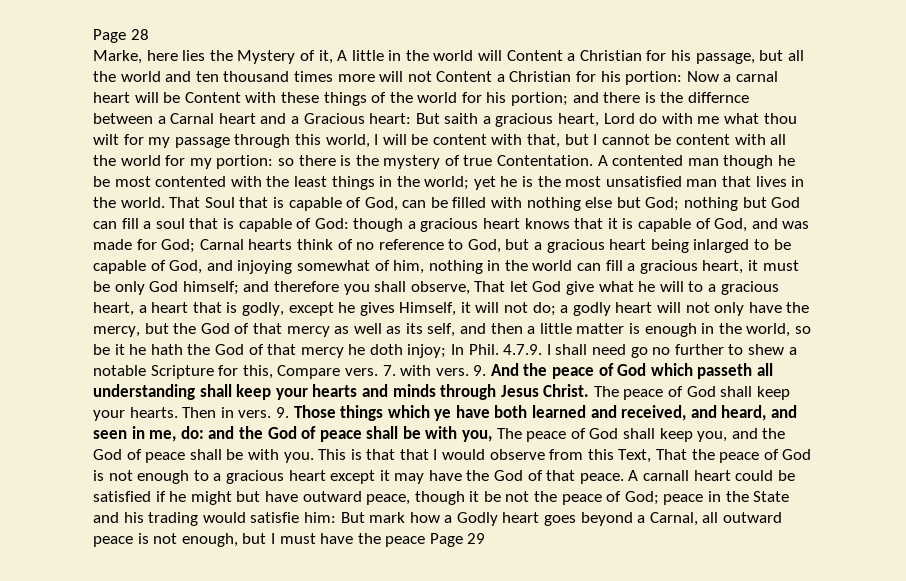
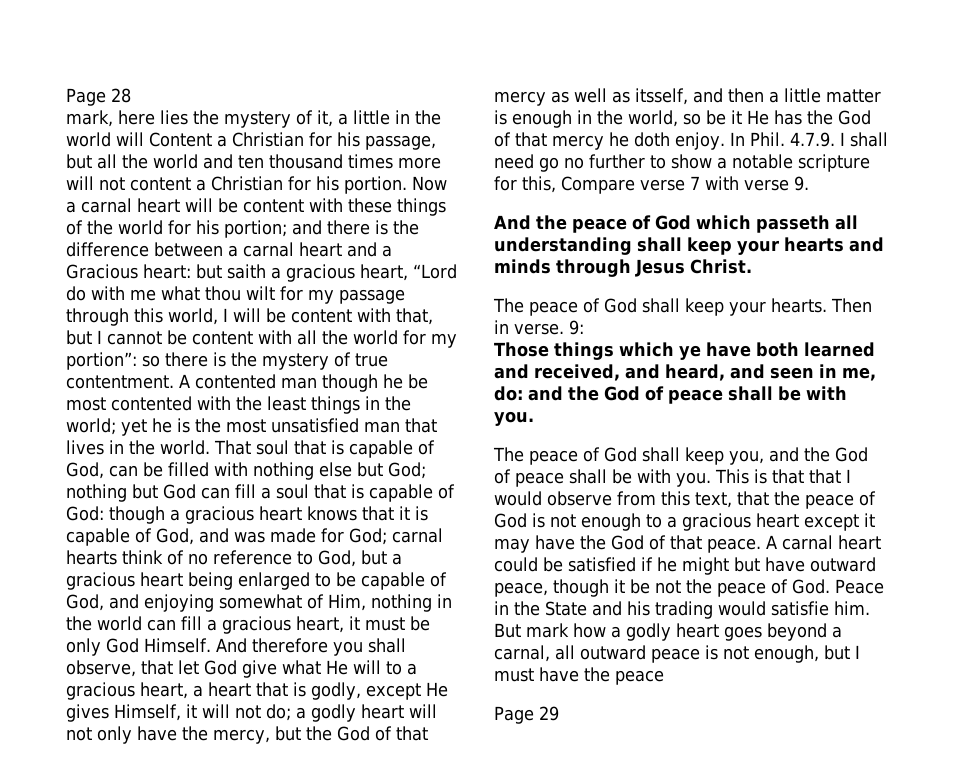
[93,50,142,64] Marke, -> [66,110,113,127] mark,
[237,50,296,64] Mystery -> [224,111,291,128] mystery
[337,50,348,61] A -> [338,113,348,125] a
[436,71,683,85] Content a Christian for his portion: -> [130,176,407,194] content a Christian for his portion.
[184,92,241,103] Content -> [243,199,304,213] content
[688,92,750,103] differnce -> [66,242,149,257] difference
[170,113,215,124] Carnal -> [243,242,294,257] carnal
[415,113,440,124] But -> [196,264,222,279] but
[603,113,635,124] Lord -> [413,264,457,279] “Lord
[216,155,274,169] portion: -> [66,352,137,370] portion”:
[497,155,594,166] Contentation. -> [66,375,174,389] contentment.
[204,197,235,208] Soul -> [256,440,289,455] soul
[199,239,244,250] Carnal -> [392,528,443,543] carnal
[693,239,750,253] inlarged -> [238,572,310,590] enlarged
[237,260,293,274] injoying -> [144,594,214,612] enjoying
[393,260,425,274] him, -> [328,594,366,611] Him,
[182,281,270,295] himself; and -> [144,638,247,653] Himself. And
[474,281,506,292] That -> [141,660,173,675] that
[638,281,656,292] he -> [326,660,348,675] He
[338,302,356,313] he -> [426,682,448,697] He
[405,323,456,337] its self, -> [635,88,688,105] itsself,
[129,344,183,355] he hath -> [747,110,802,125] He has
[407,344,447,358] injoy; -> [675,132,725,150] enjoy.
[747,344,784,355] shew -> [671,154,712,169] show
[150,365,214,379] Scripture -> [798,154,870,172] scripture
[344,365,487,376] vers. 7. with vers. 9. -> [640,176,809,191] verse 7 with verse 9. //
(590, 390) none -> (752, 266) //
[238,407,289,418] vers. 9. -> [514,320,584,335] verse. 9: //
[462,430,493,442] you, -> [494,411,534,426] you. //
[618,449,688,463] Text, That -> [695,491,769,508] text, that
[643,470,690,481] carnall -> [782,535,833,550] carnal
[624,491,704,505] God; peace -> [792,579,884,594] God. Peace
[303,512,336,523] him: -> [834,601,870,615] him.
[456,512,498,526] Godly -> [626,623,671,641] godly
[649,512,698,526] Carnal, -> [494,645,550,662] carnal,
(426, 541) none -> (664, 677) //

